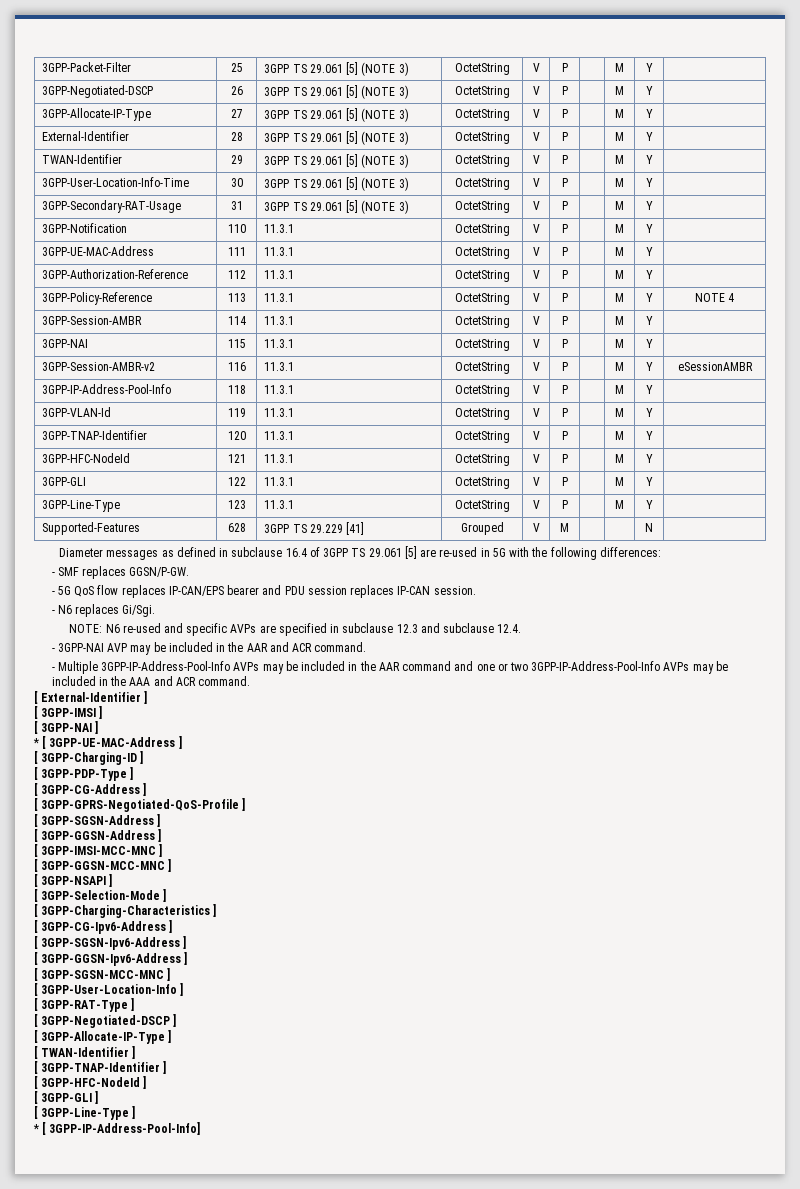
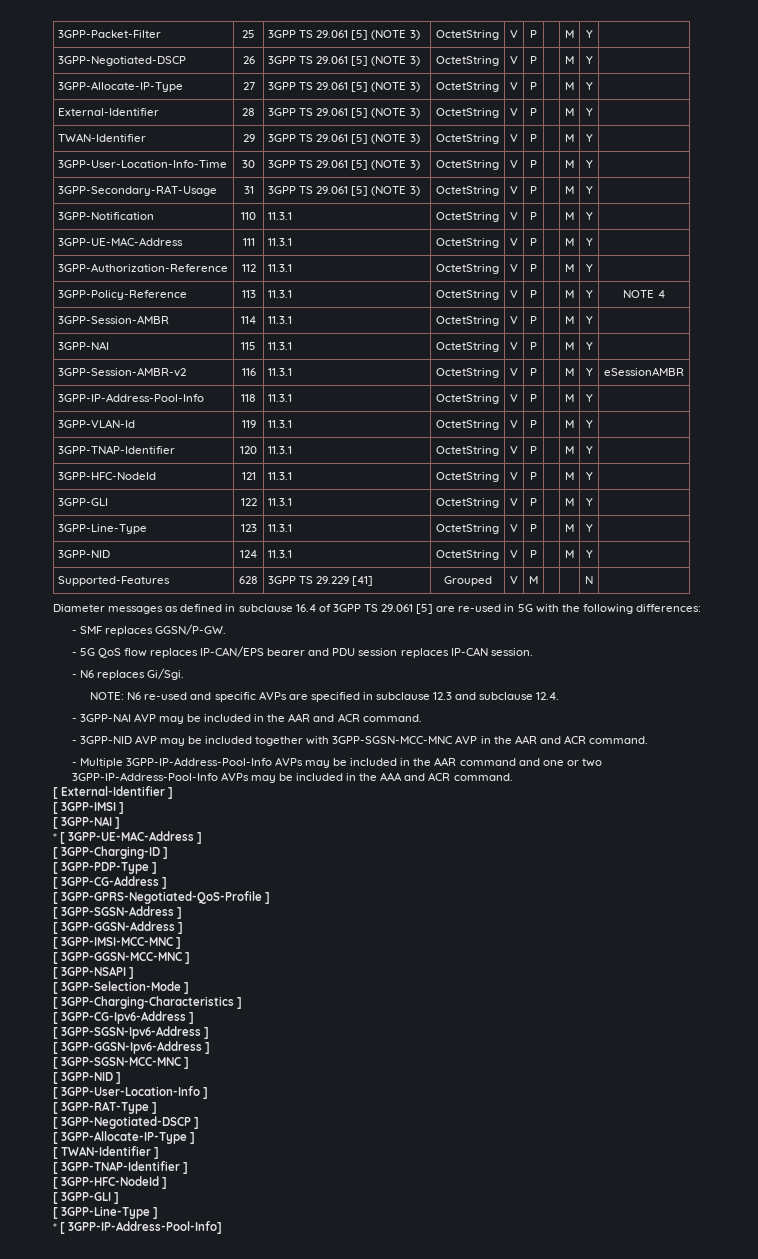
(653, 504) none -> [57,550,110,558] [240,550,257,558] [267,550,292,558] [436,550,499,560] [510,550,518,558] [530,550,537,558] [565,550,574,558] [585,550,593,558] // 3GPP-NID | 124 | 11.3.1 | OctetString | V | P | | M | Y |
(367, 647) none -> [71,735,649,746] // - 3GPP-NID AVP may be included together with 3GPP-SGSN-MCC-MNC AVP in the AAR and ACR command.
(171, 974) none -> [53,1072,122,1084] // [ 3GPP-NID ]

